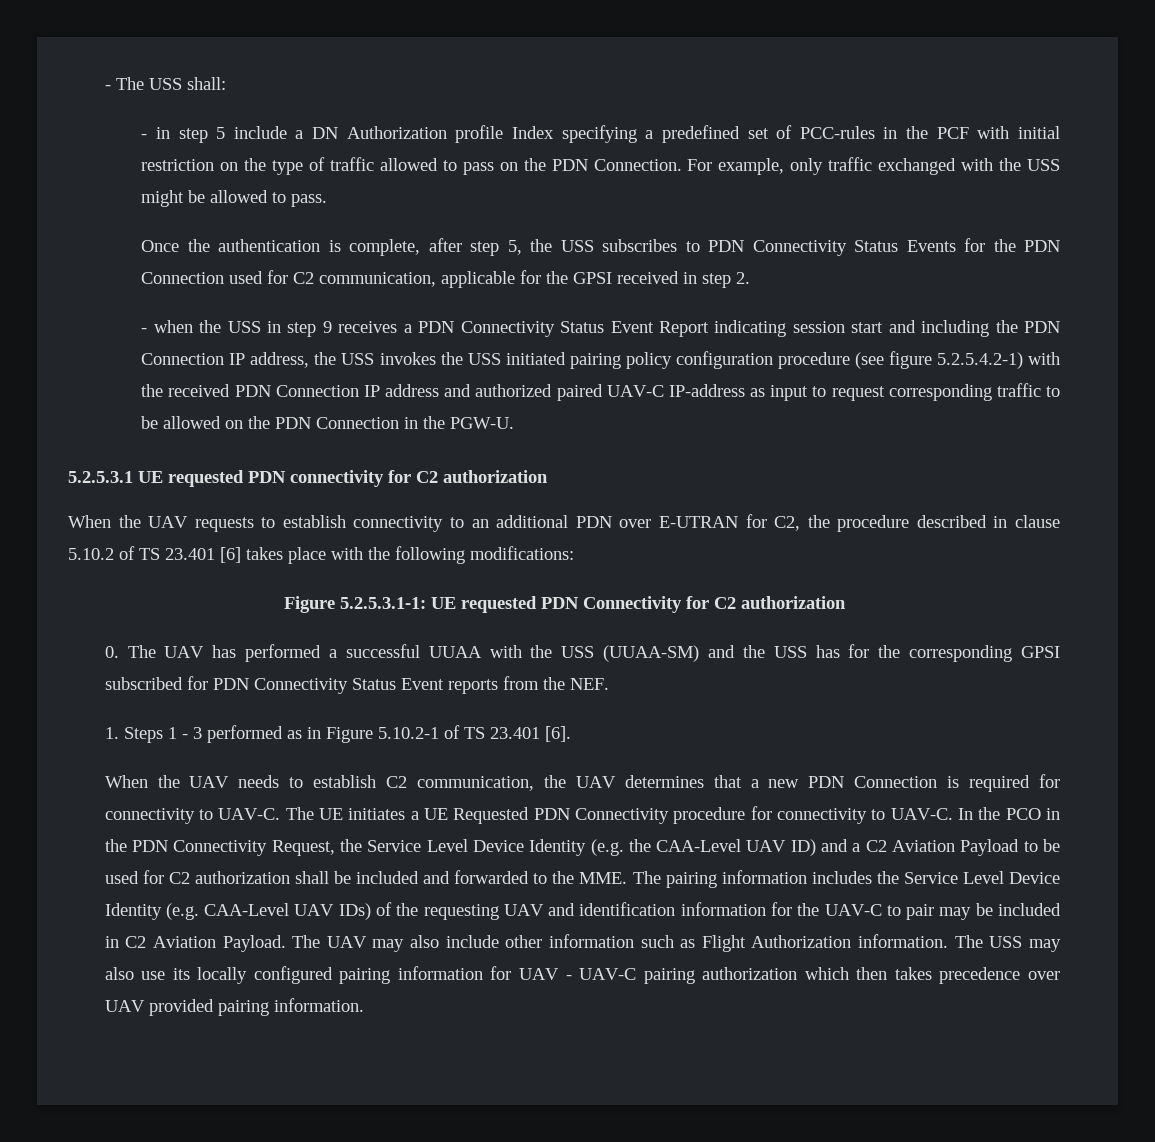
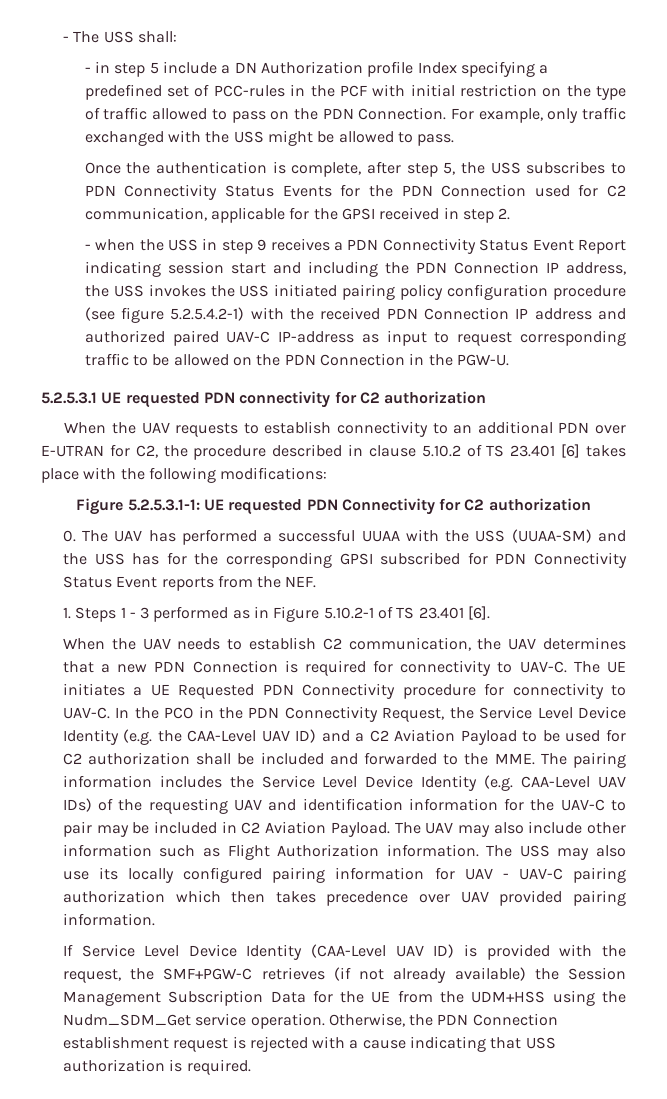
(364, 1005) none -> [62,944,626,960] [62,967,626,983] [62,990,626,1006] [62,1013,558,1029] [62,1036,556,1052] [62,1059,251,1075] // If Service Level Device Identity (CAA-Level UAV ID) is provided with the request, the SMF+PGW-C retrieves (if not already available) the Session Management Subscription Data for the UE from the UDM+HSS using the Nudm_SDM_Get service operation. Otherwise, the PDN Connection establishment request is rejected with a cause indicating that USS authorization is required.

